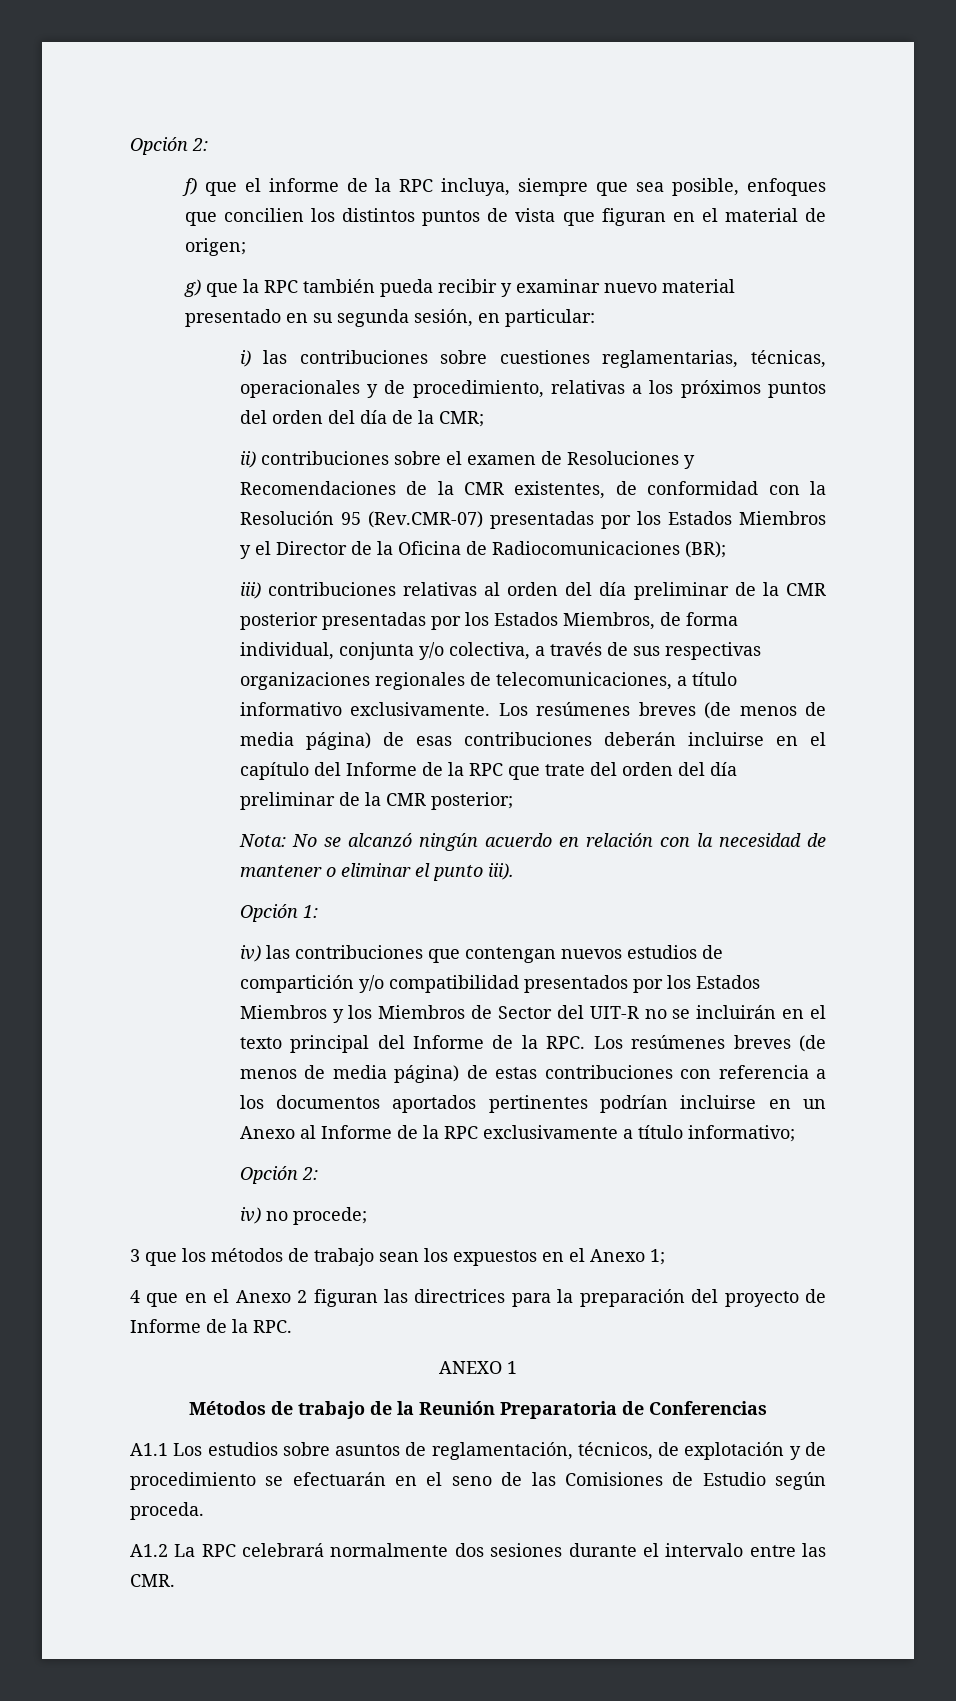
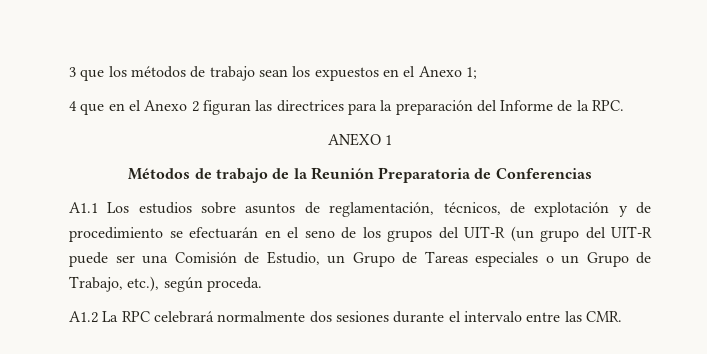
[130,137,208,155] [181,178,826,196] [184,208,827,226] [184,238,246,256] [183,279,735,297] [184,309,595,327] [239,350,826,368] [239,380,826,398] [239,410,484,427] [239,451,695,469] [239,481,826,499] [239,511,826,529] [239,541,726,559] [239,582,826,600] [239,612,738,630] [239,642,761,660] [239,672,737,690] [239,702,827,719] [239,732,826,750] [239,762,737,780] [239,792,513,810] [238,833,827,851] [239,863,514,881] [239,904,318,922] [239,945,723,963] [239,975,760,993] [239,1005,827,1023] [239,1035,826,1053] [239,1065,826,1083] [239,1095,826,1113] [239,1125,795,1142] [239,1166,318,1184] [239,1207,367,1225] Opción 2: // f) que el informe de la RPC incluya, siempre que sea posible, enfoques que concilien los distintos puntos de vista que figuran en el material de origen; // g) que la RPC también pueda recibir y examinar nuevo material presentado en su segunda sesión, en particular: // i) las contribuciones sobre cuestiones reglamentarias, técnicas, operacionales y de procedimiento, relativas a los próximos puntos del orden del día de la CMR; // ii) contribuciones sobre el examen de Resoluciones y Recomendaciones de la CMR existentes, de conformidad con la Resolución 95 (Rev.CMR-07) presentadas por los Estados Miembros y el Director de la Oficina de Radiocomunicaciones (BR); // iii) contribuciones relativas al orden del día preliminar de la CMR posterior presentadas por los Estados Miembros, de forma individual, conjunta y/o colectiva, a través de sus respectivas organizaciones regionales de telecomunicaciones, a título informativo exclusivamente. Los resúmenes breves (de menos de media página) de esas contribuciones deberán incluirse en el capítulo del Informe de la RPC que trate del orden del día preliminar de la CMR posterior; // Nota: No se alcanzó ningún acuerdo en relación con la necesidad de mantener o eliminar el punto iii). // Opción 1: // iv) las contribuciones que contengan nuevos estudios de compartición y/o compatibilidad presentados por los Estados Miembros y los Miembros de Sector del UIT-R no se incluirán en el texto principal del Informe de la RPC. Los resúmenes breves (de menos de media página) de estas contribuciones con referencia a los documentos aportados pertinentes podrían incluirse en un Anexo al Informe de la RPC exclusivamente a título informativo; // Opción 2: // iv) no procede; // -> (69, 72) none
[724,1289,827,1307] proyecto de -> (497, 106) none
[531,1472,766,1486] las Comisiones de Estudio -> [362,226,652,242] [69,251,651,267] [69,276,160,292] los grupos del UIT-R (un grupo del UIT-R puede ser una Comisión de Estudio, un Grupo de Tareas especiales o un Grupo de Trabajo, etc.),

